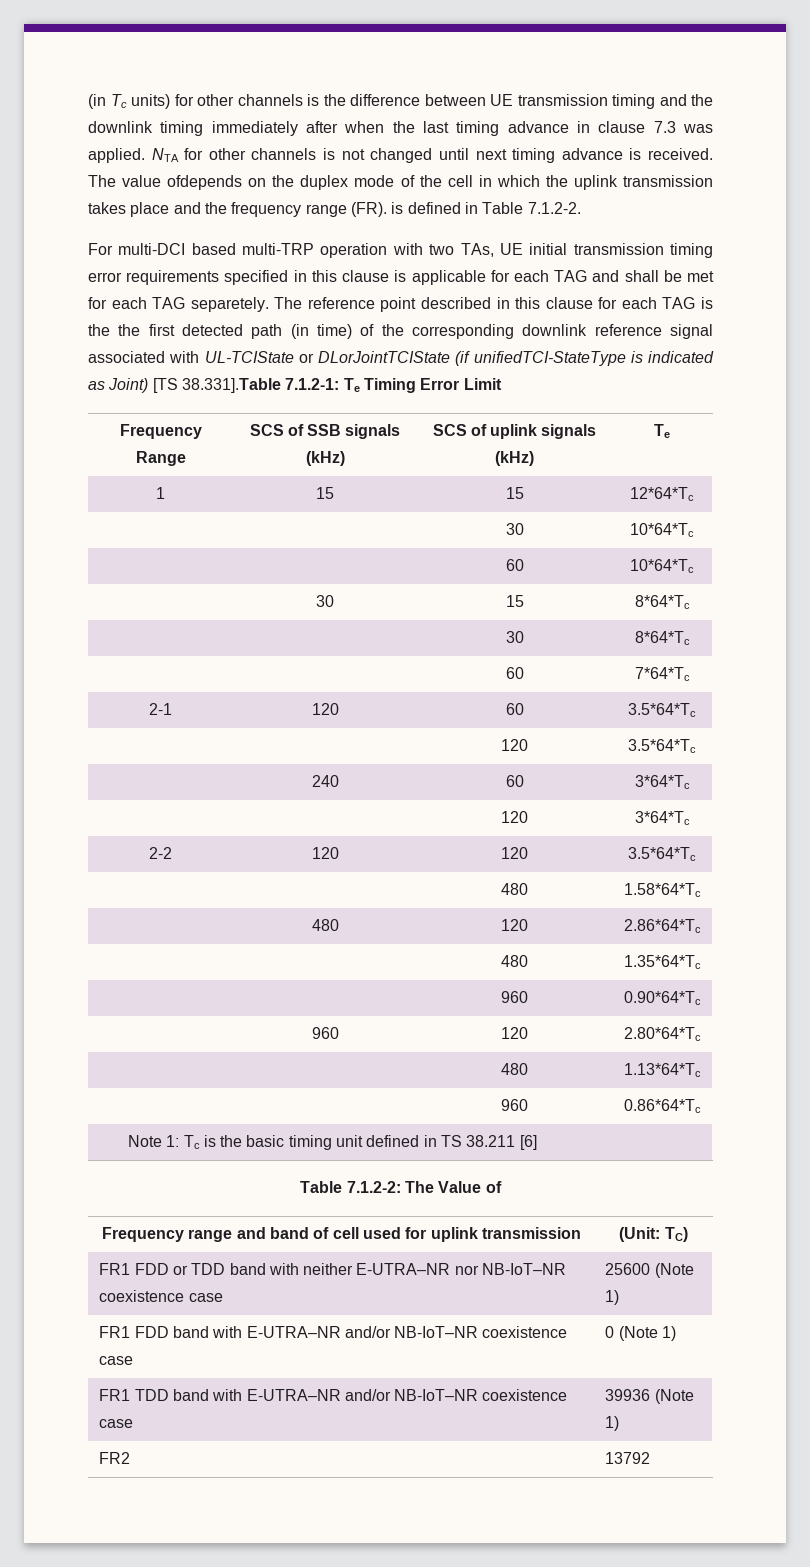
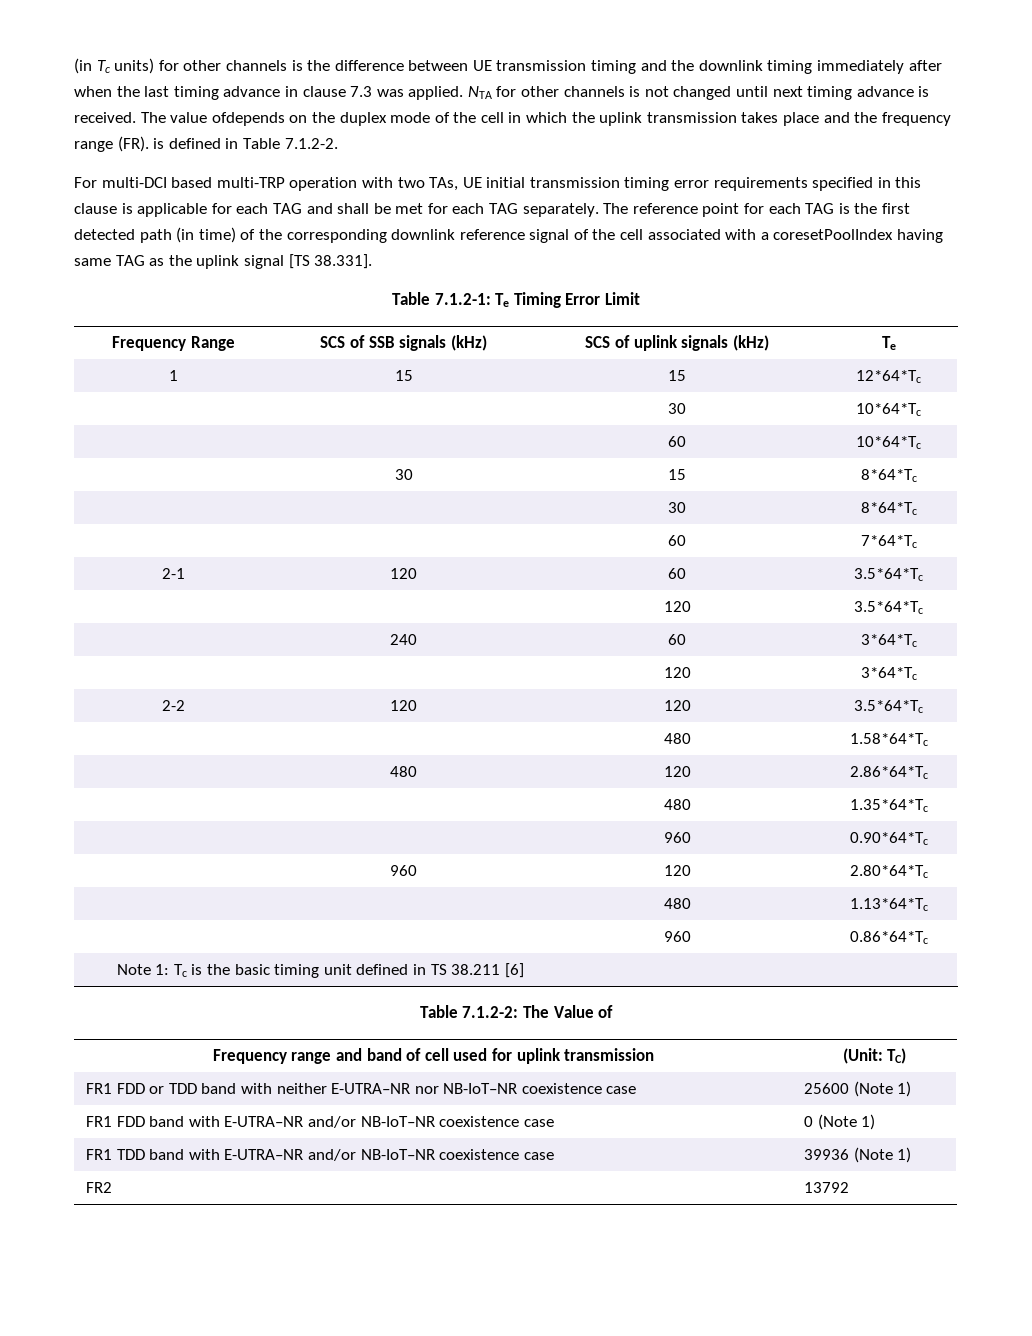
[190,297,269,312] separetely. -> [522,203,599,217] separately.
[421,297,593,309] described in this clause -> (740, 210) none
[118,324,141,336] the -> (878, 208) none
[88,351,714,366] [88,378,281,393] associated with UL-TCIState or DLorJointTCIState (if unifiedTCI-StateType is indicated as Joint) [TS 38.331].Table -> [573,229,944,243] [74,254,373,269] [392,292,431,305] of the cell associated with a coresetPoolIndex having same TAG as the uplink signal [TS 38.331]. // Table

